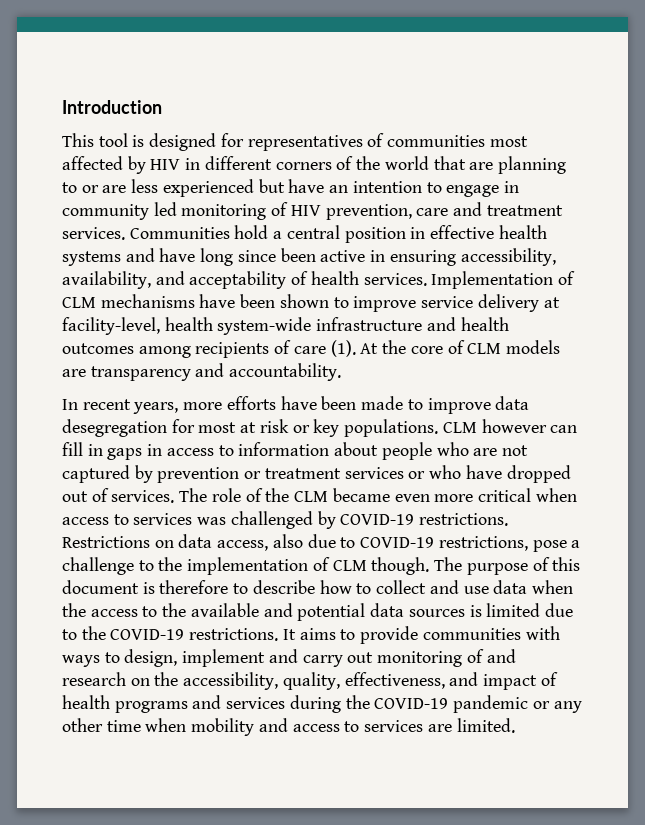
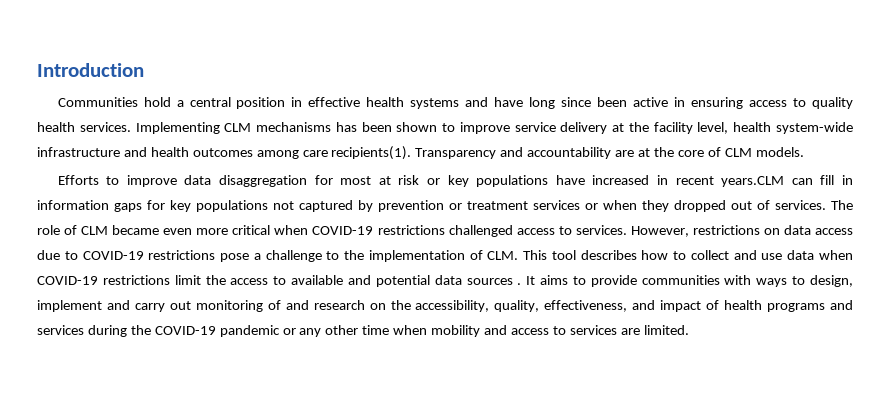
[62,133,528,151] [62,156,566,174] [62,179,519,197] [62,202,563,220] [62,227,125,240] This tool is designed for representatives of communities most affected by HIV in different corners of the world that are planning to or are less experienced but have an intention to engage in community led monitoring of HIV prevention, care and treatment services. -> (144, 70) none
[460,248,556,266] [62,271,576,289] accessibility, availability, and acceptability of health services. Implementation of -> [749,97,854,109] [37,122,220,134] access to quality health services. Implementing
[199,294,236,308] have -> [335,122,357,132] has
[62,317,160,335] facility-level, -> [628,122,729,134] the facility level,
[195,340,560,358] [62,363,342,381] [62,396,404,414] recipients of care (1). At the core of CLM models are transparency and accountability. // In recent years, more efforts have been made -> [302,146,804,160] [57,175,99,185] care recipients(1). Transparency and accountability are at the core of CLM models. // Efforts
[62,419,167,437] desegregation -> [218,175,307,187] disaggregation
[344,419,578,437] [62,442,498,460] populations. CLM however can fill in gaps in access to information about people who are -> [476,175,854,187] [37,200,268,212] populations have increased in recent years.CLM can fill in information gaps for key populations
[429,465,502,479] who have -> [603,200,669,212] when they
[265,488,290,502] the -> (78, 230) none
[62,511,509,529] [62,534,303,551] access to services was challenged by COVID-19 restrictions. Restrictions on data access, also -> [312,225,853,237] COVID-19 restrictions challenged access to services. However, restrictions on data access
[438,536,528,551] restrictions, -> [148,250,216,260] restrictions
[332,557,581,575] [62,580,315,594] CLM though. The purpose of this document is therefore to describe -> [487,250,637,260] CLM. This tool describes
(573, 587) none -> [37,275,201,285] COVID-19 restrictions limit
[162,603,187,617] the -> (287, 280) none
[469,603,573,617] [62,626,279,641] is limited due to the COVID-19 restrictions. -> [517,283,522,285] .

